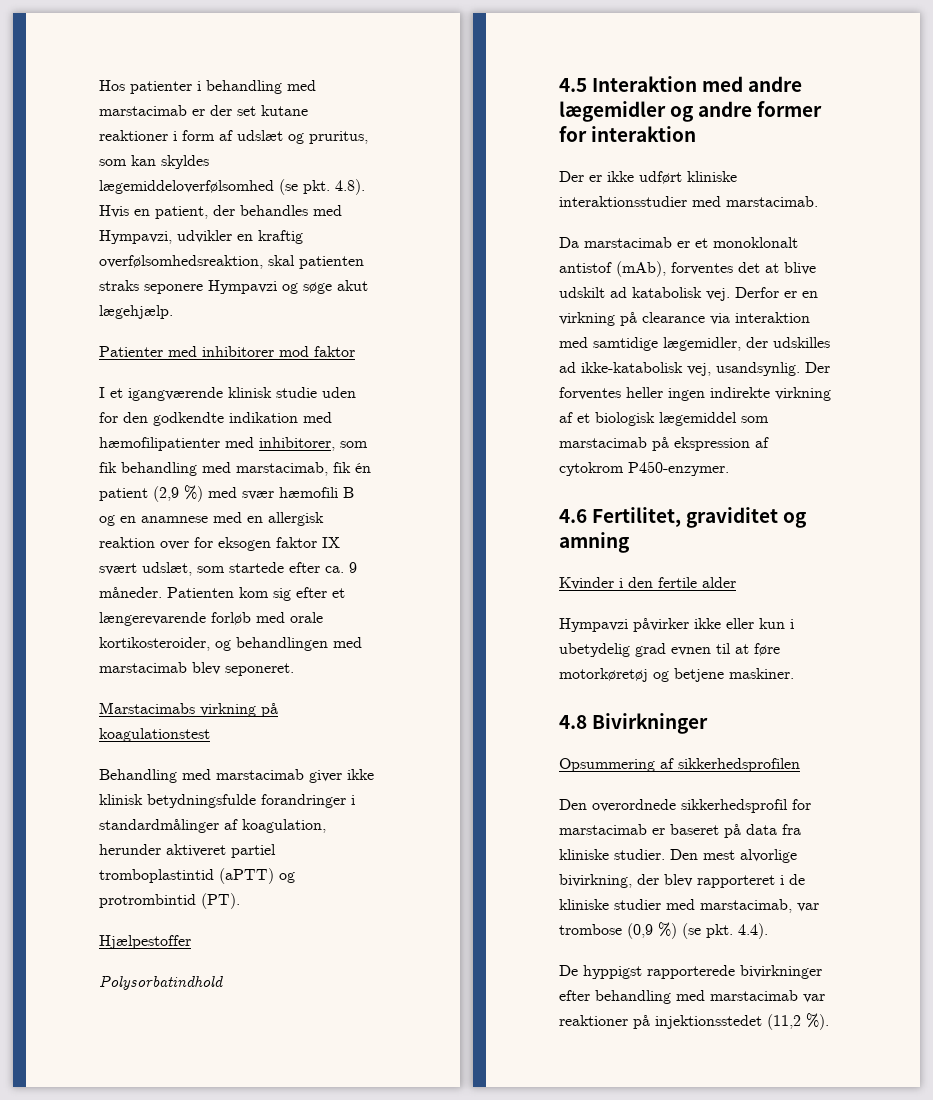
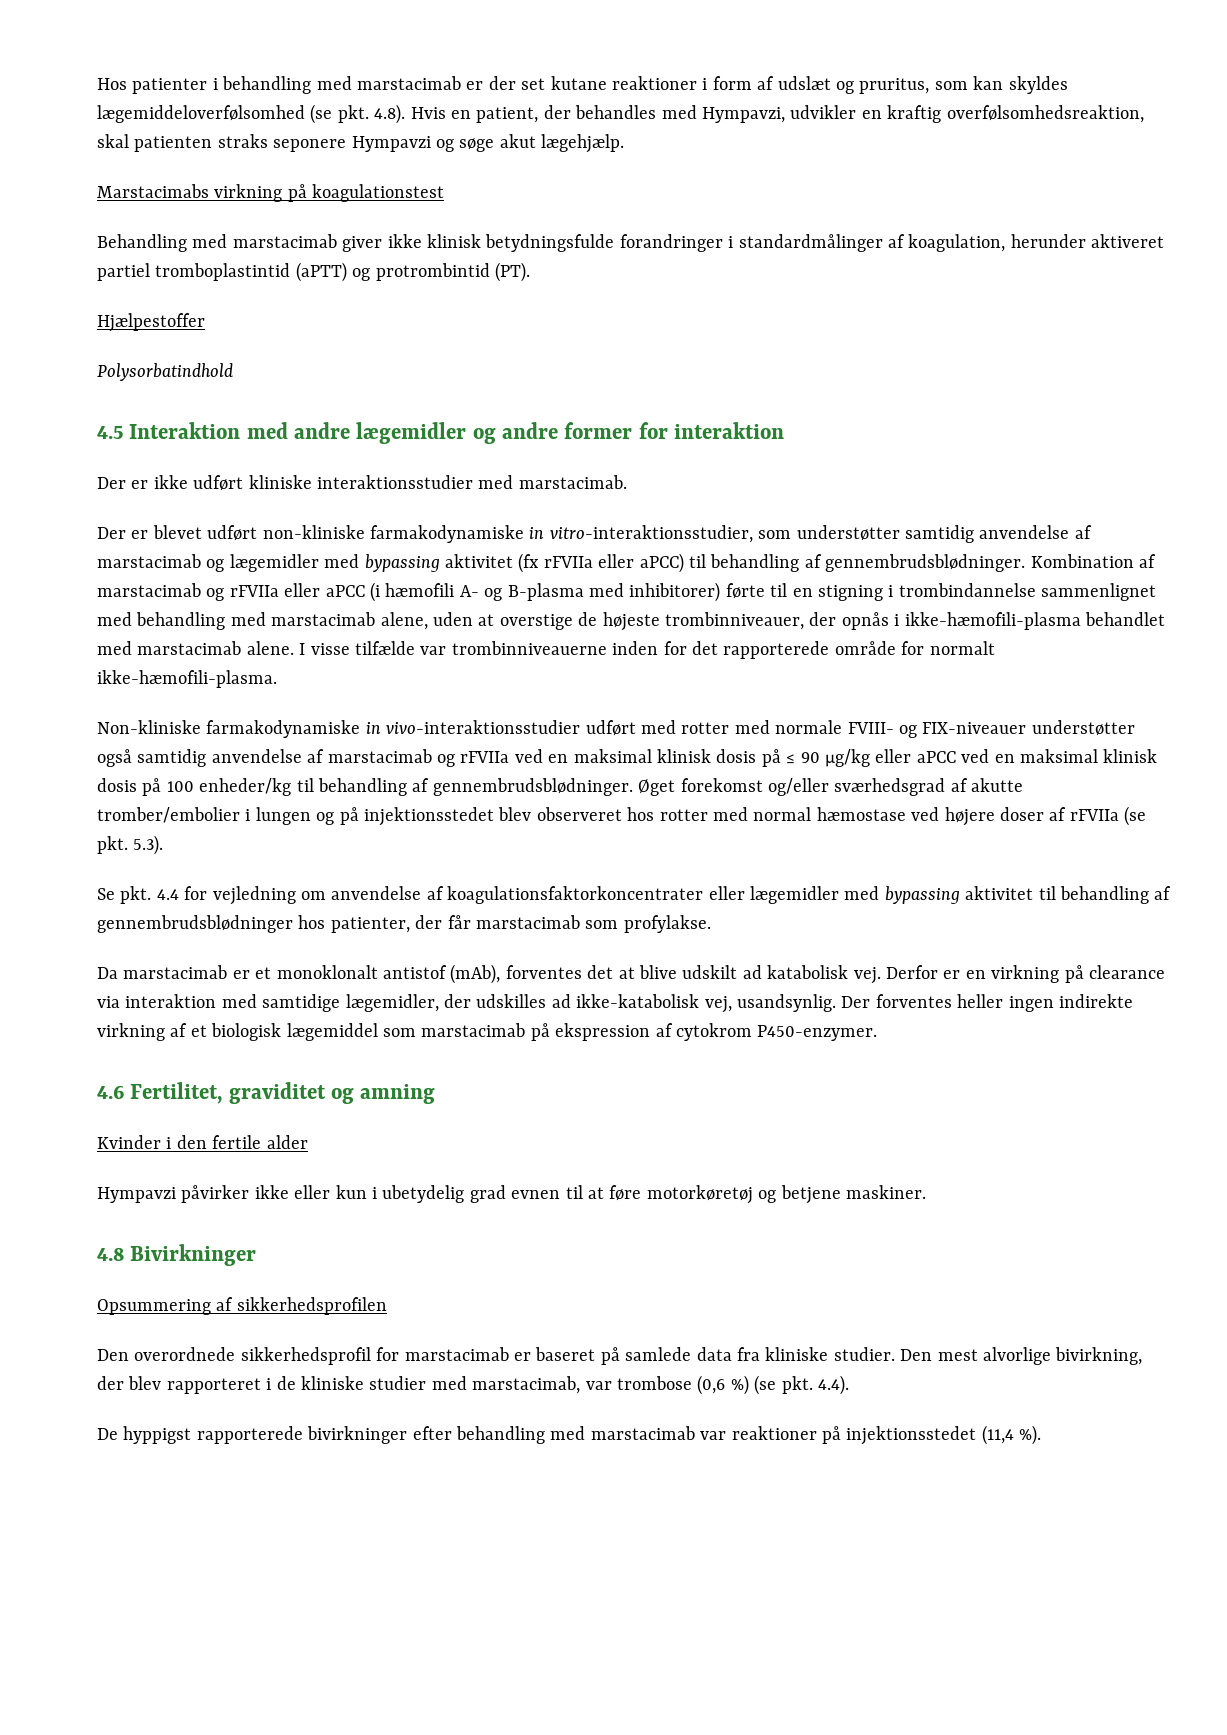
[99,346,355,357] [99,387,356,401] [99,412,332,426] [99,437,368,451] [99,462,371,476] [99,485,354,502] [99,512,324,526] [99,537,340,551] [99,562,357,576] [99,587,345,601] [99,612,323,626] [99,637,362,651] [99,662,294,676] // Patienter med inhibitorer mod faktor // I et igangværende klinisk studie uden for den godkendte indikation med hæmofilipatienter med inhibitorer, som fik behandling med marstacimab, fik én patient (2,9 %) med svær hæmofili B og en anamnese med en allergisk reaktion over for eksogen faktor IX svært udslæt, som startede efter ca. 9 måneder. Patienten kom sig efter et længerevarende forløb med orale kortikosteroider, og behandlingen med marstacimab blev seponeret. -> (625, 143) none
(818, 201) none -> [97,525,1092,543] [97,553,1156,573] [97,582,1157,602] [97,612,1165,631] [97,641,995,659] [97,670,277,688] [97,720,1135,738] [97,749,1158,767] [97,778,1024,796] [97,806,1147,826] [97,835,164,855] [97,886,1172,905] [97,915,711,933] // Der er blevet udført non-kliniske farmakodynamiske in vitro-interaktionsstudier, som understøtter samtidig anvendelse af marstacimab og lægemidler med bypassing aktivitet (fx rFVIIa eller aPCC) til behandling af gennembrudsblødninger. Kombination af marstacimab og rFVIIa eller aPCC (i hæmofili A- og B-plasma med inhibitorer) førte til en stigning i trombindannelse sammenlignet med behandling med marstacimab alene, uden at overstige de højeste trombinniveauer, der opnås i ikke-hæmofili-plasma behandlet med marstacimab alene. I visse tilfælde var trombinniveauerne inden for det rapporterede område for normalt ikke-hæmofili-plasma. // Non-kliniske farmakodynamiske in vivo-interaktionsstudier udført med rotter med normale FVIII- og FIX-niveauer understøtter også samtidig anvendelse af marstacimab og rFVIIa ved en maksimal klinisk dosis på ≤ 90 µg/kg eller aPCC ved en maksimal klinisk dosis på 100 enheder/kg til behandling af gennembrudsblødninger. Øget forekomst og/eller sværhedsgrad af akutte tromber/embolier i lungen og på injektionsstedet blev observeret hos rotter med normal hæmostase ved højere doser af rFVIIa (se pkt. 5.3). // Se pkt. 4.4 for vejledning om anvendelse af koagulationsfaktorkoncentrater eller lægemidler med bypassing aktivitet til behandling af gennembrudsblødninger hos patienter, der får marstacimab som profylakse.
(741, 831) none -> [625,1347,692,1361] samlede
[627,923,653,939] (0,9 -> [697,1375,726,1395] (0,6
[767,1014,801,1030] (11,2 -> [981,1425,1014,1445] (11,4

